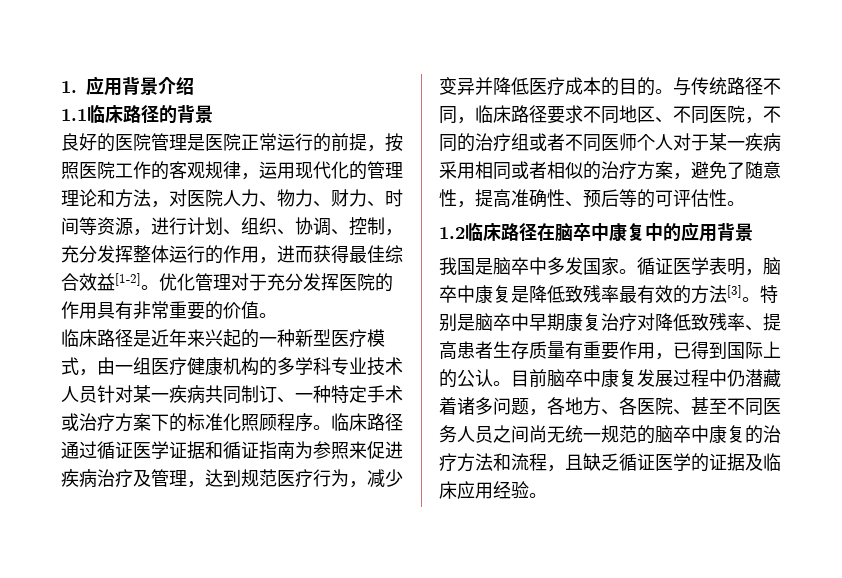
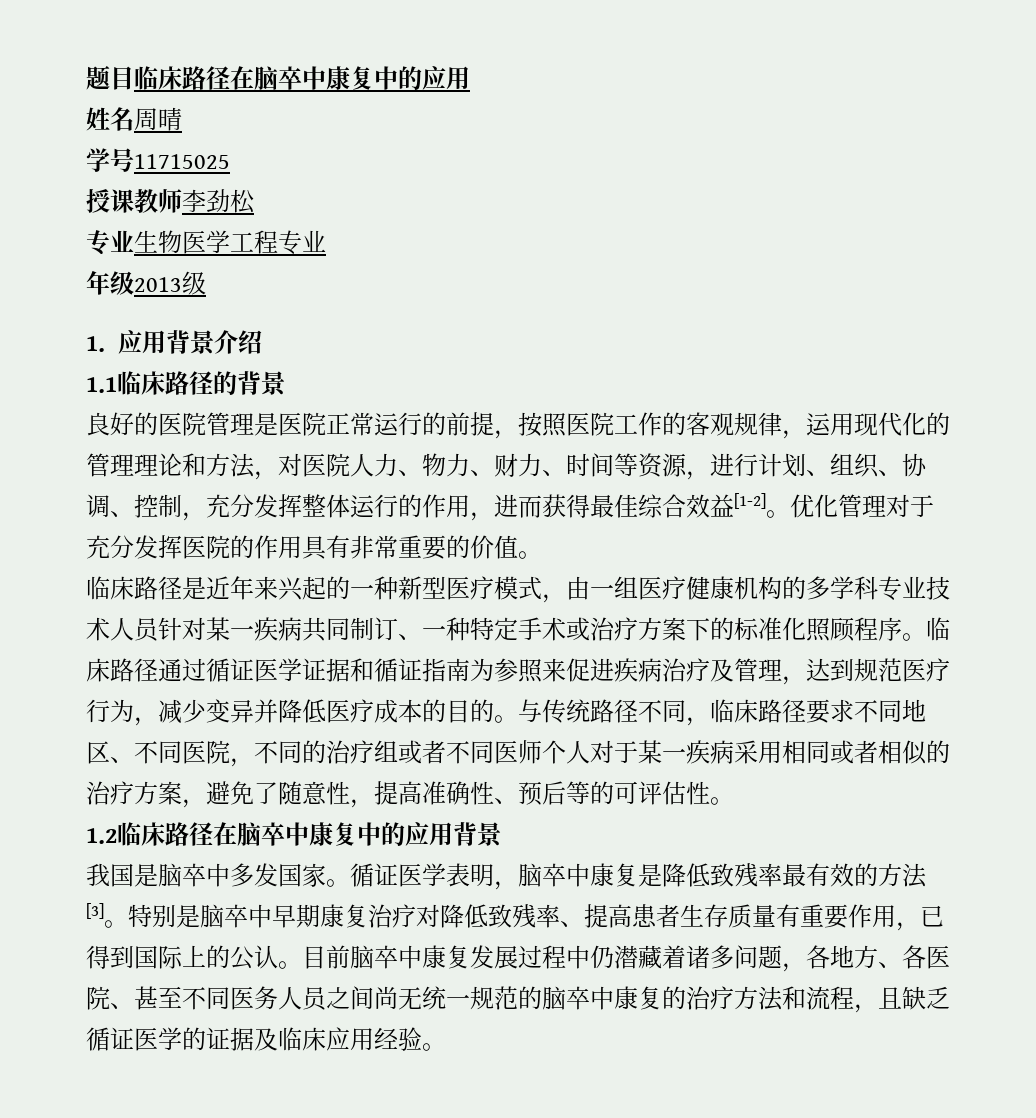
(61, 87) none -> [86,65,470,90] [86,107,182,131] [86,148,230,172] [86,189,255,214] [86,230,326,255] [86,270,206,295] 题目临床路径在脑卒中康复中的应用 // 姓名周晴 // 学号11715025 // 授课教师李劲松 // 专业生物医学工程专业 // 年级2013级 //

